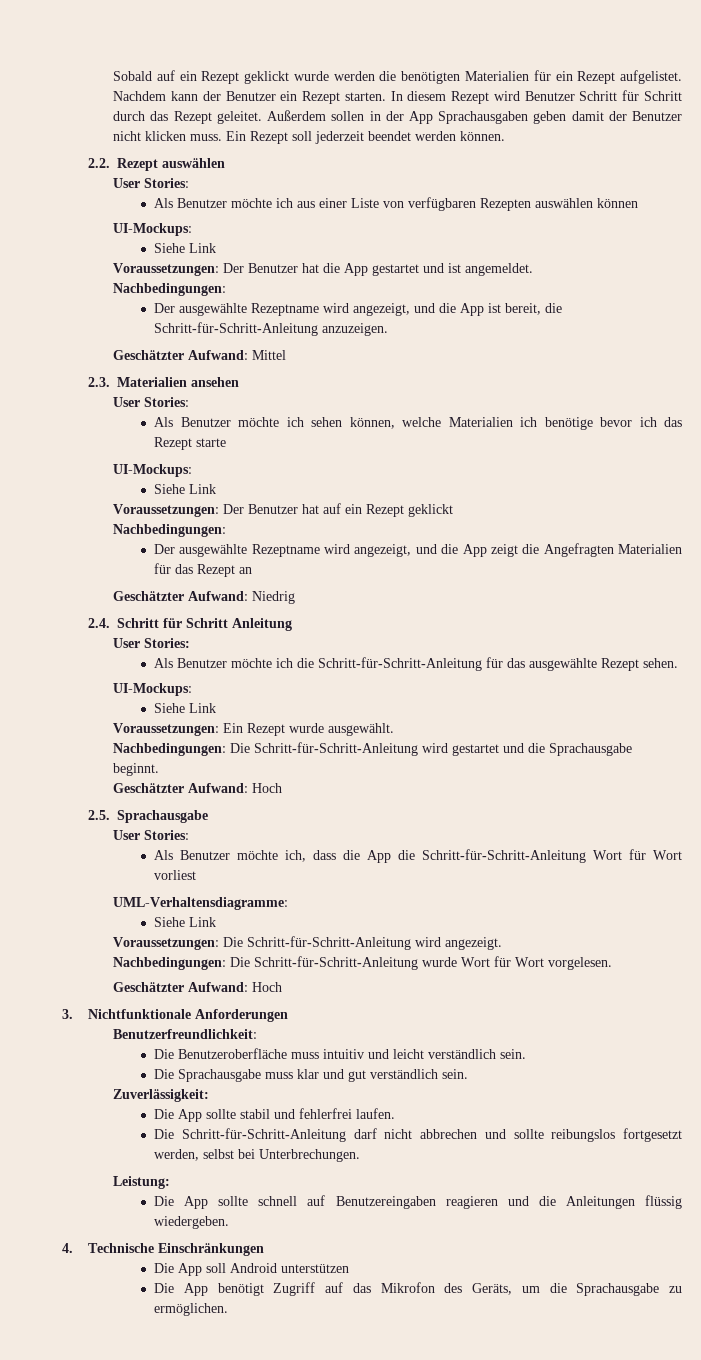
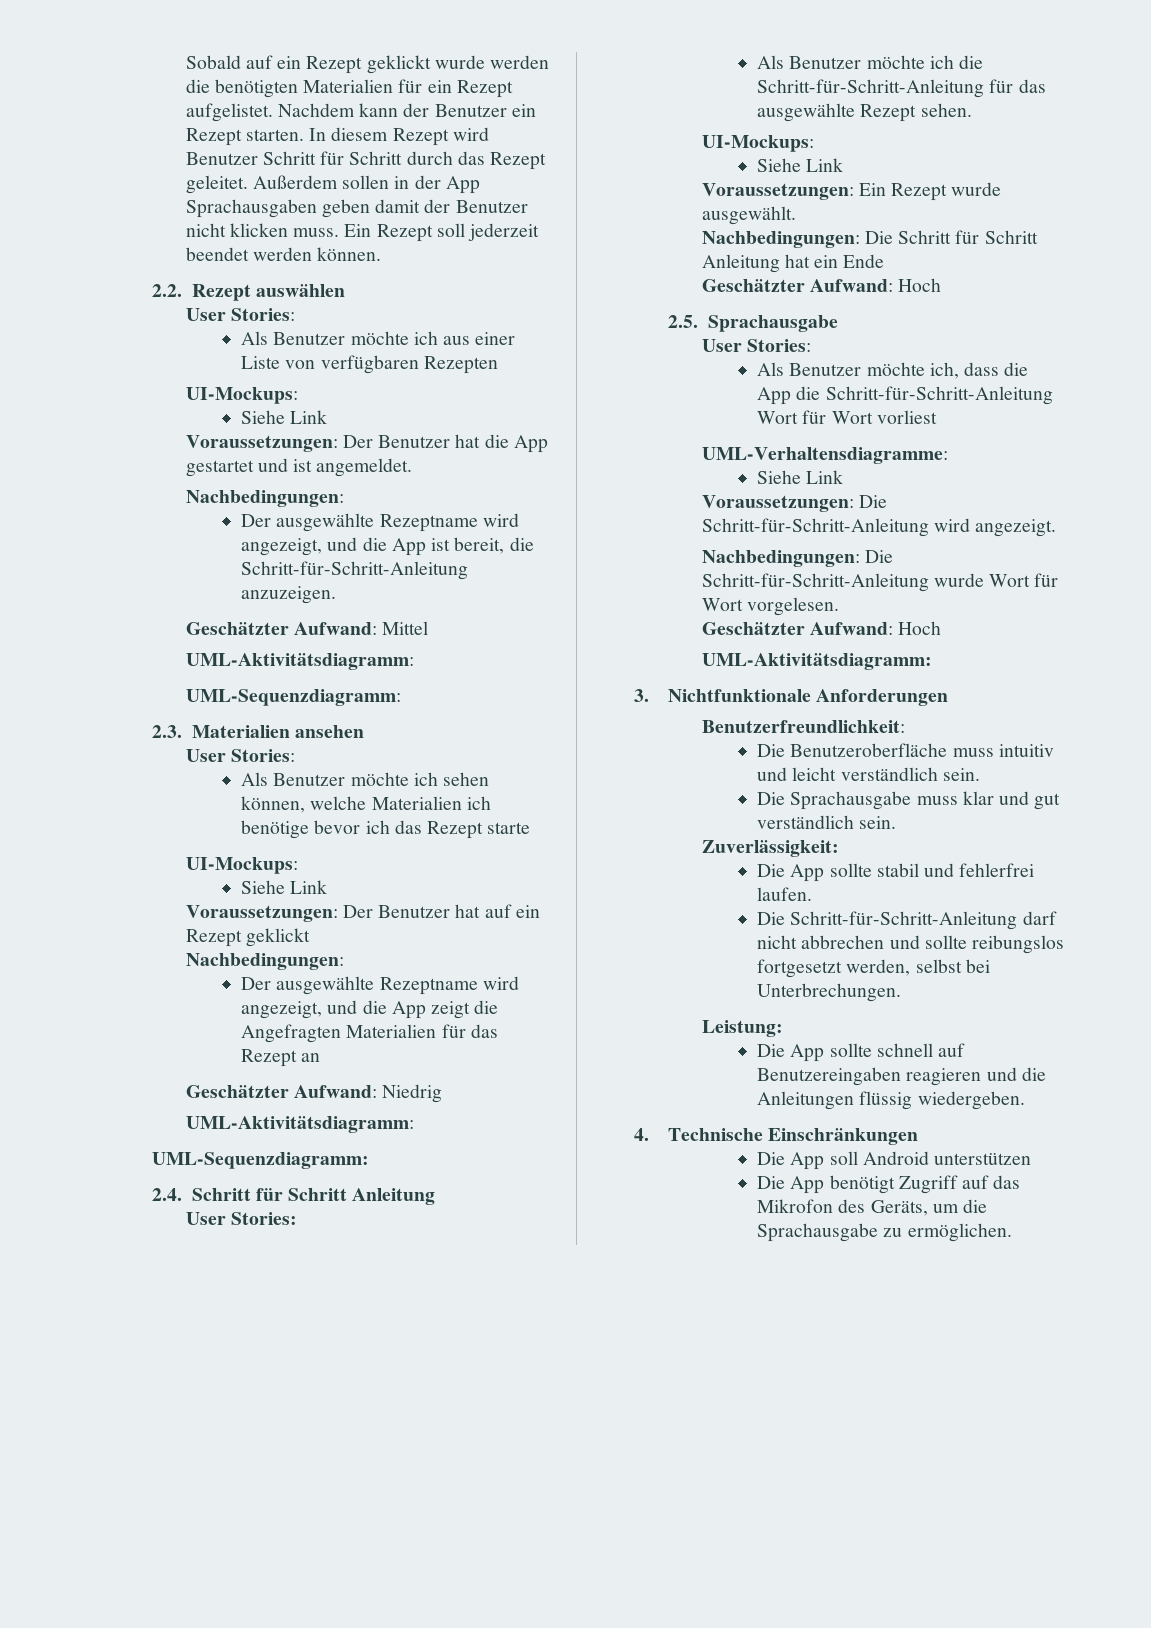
[535,198,639,208] auswählen können -> (498, 365) none
(287, 355) none -> [185,653,414,670] [185,689,401,706] // UML-Aktivitätsdiagramm: // UML-Sequenzdiagramm:
(296, 597) none -> [185,1116,414,1133] [151,1152,369,1169] // UML-Aktivitätsdiagramm: // UML-Sequenzdiagramm:
[254,742,633,756] [113,763,160,776] Schritt-für-Schritt-Anleitung wird gestartet und die Sprachausgabe beginnt. -> [898,230,1038,244] [701,254,885,273] Schritt für Schritt Anleitung hat ein Ende
(283, 987) none -> [701,653,932,670] // UML-Aktivitätsdiagramm:

